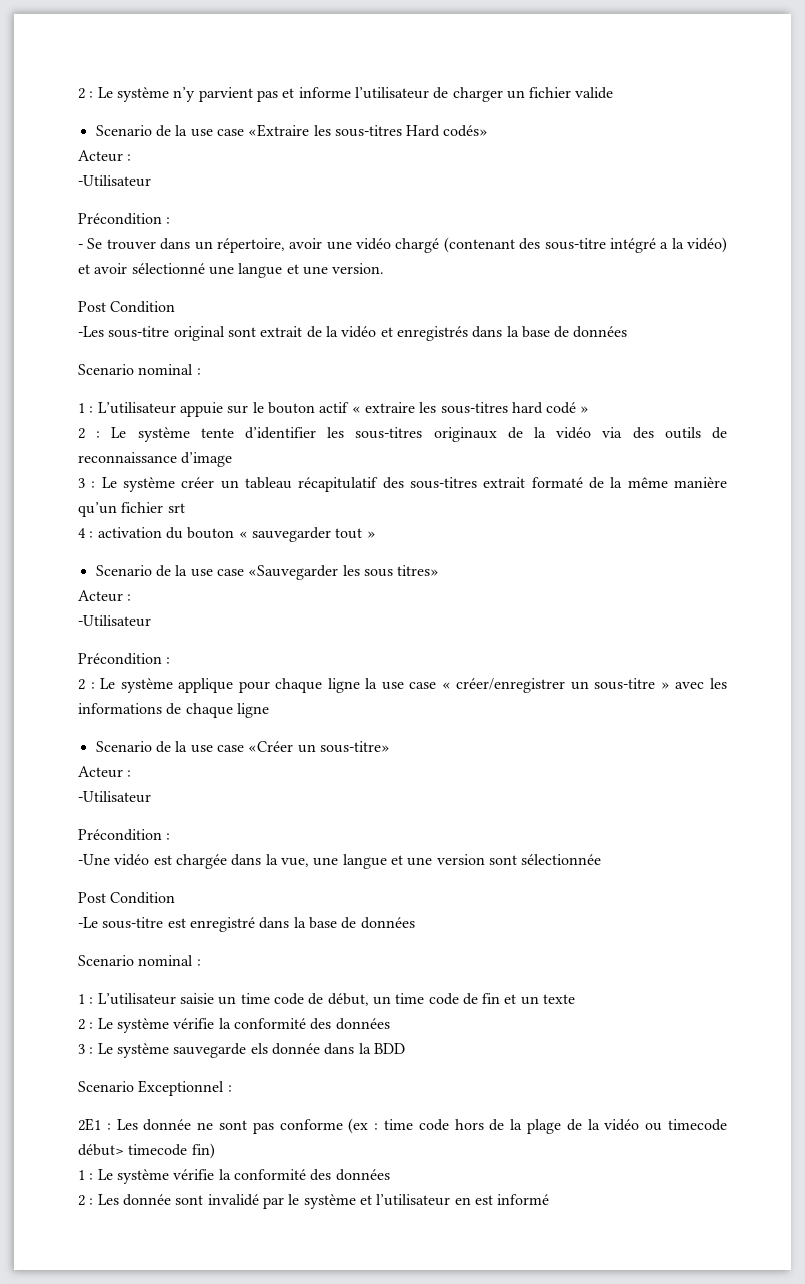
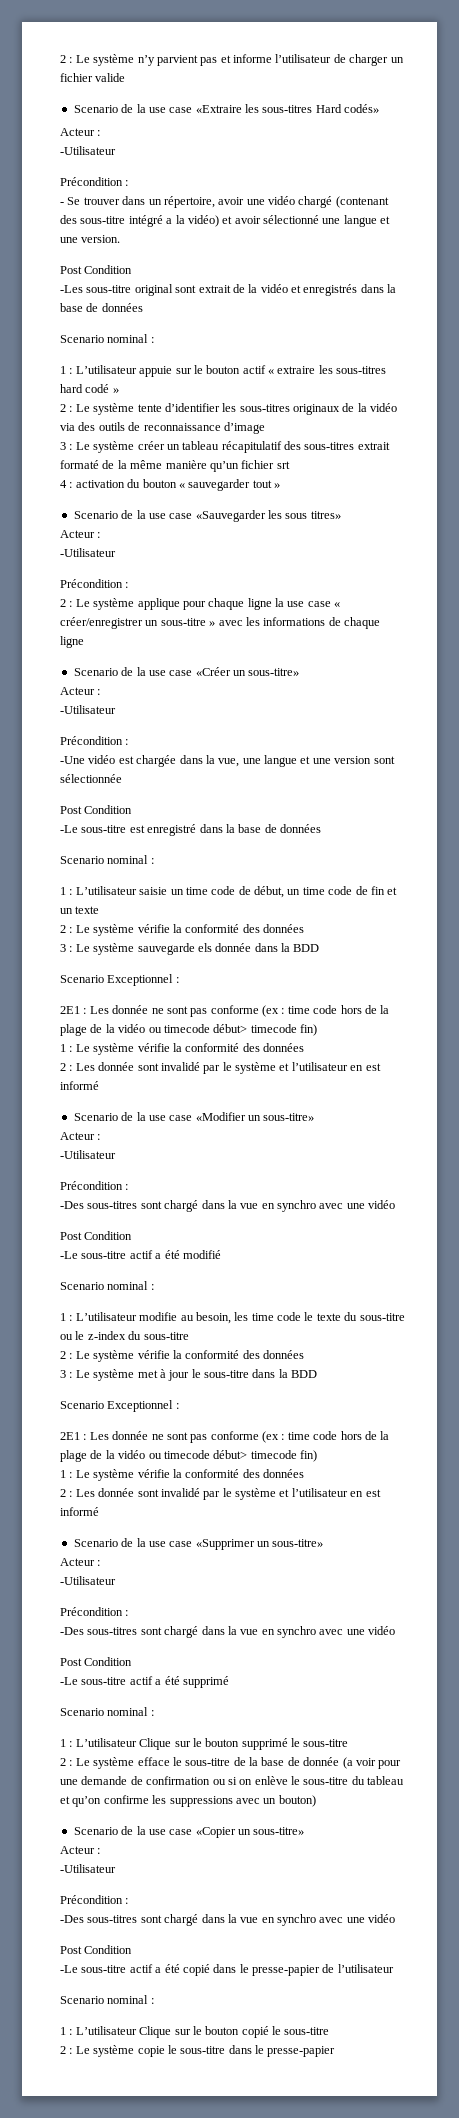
(550, 1199) none -> [73,1112,315,1121] [60,1132,101,1140] [60,1150,116,1159] [60,1181,129,1190] [60,1200,396,1212] [60,1231,133,1240] [60,1250,221,1259] [60,1281,154,1290] [60,1312,405,1324] [60,1331,189,1340] [60,1350,304,1362] [60,1369,318,1381] [60,1400,179,1412] [60,1431,390,1443] [60,1450,317,1462] [60,1469,304,1481] [60,1488,381,1500] [60,1507,99,1516] [73,1538,324,1550] [60,1558,101,1566] [60,1576,116,1585] [60,1607,129,1616] [60,1626,396,1638] [60,1657,133,1666] [60,1676,229,1688] [60,1707,154,1716] [60,1738,349,1750] [60,1757,402,1769] [60,1776,405,1785] [60,1795,316,1807] [73,1826,305,1838] [60,1846,101,1854] [60,1864,116,1873] [60,1895,129,1904] [60,1914,396,1926] [60,1945,133,1954] [60,1964,394,1976] [60,1995,154,2004] [60,2026,330,2038] [60,2045,336,2057] // Scenario de la use case «Modifier un sous-titre» // Acteur : // -Utilisateur // Précondition : // -Des sous-titres sont chargé dans la vue en synchro avec une vidéo // Post Condition // -Le sous-titre actif a été modifié // Scenario nominal : // 1 : L’utilisateur modifie au besoin, les time code le texte du sous-titre ou le z-index du sous-titre // 2 : Le système vérifie la conformité des données // 3 : Le système met à jour le sous-titre dans la BDD // Scenario Exceptionnel : // 2E1 : Les donnée ne sont pas conforme (ex : time code hors de la plage de la vidéo ou timecode début> timecode fin) // 1 : Le système vérifie la conformité des données // 2 : Les donnée sont invalidé par le système et l’utilisateur en est informé // Scenario de la use case «Supprimer un sous-titre» // Acteur : // -Utilisateur // Précondition : // -Des sous-titres sont chargé dans la vue en synchro avec une vidéo // Post Condition // -Le sous-titre actif a été supprimé // Scenario nominal : // 1 : L’utilisateur Clique sur le bouton supprimé le sous-titre // 2 : Le système efface le sous-titre de la base de donnée (a voir pour une demande de confirmation ou si on enlève le sous-titre du tableau et qu’on confirme les suppressions avec un bouton) // Scenario de la use case «Copier un sous-titre» // Acteur : // -Utilisateur // Précondition : // -Des sous-titres sont chargé dans la vue en synchro avec une vidéo // Post Condition // -Le sous-titre actif a été copié dans le presse-papier de l’utilisateur // Scenario nominal : // 1 : L’utilisateur Clique sur le bouton copié le sous-titre // 2 : Le système copie le sous-titre dans le presse-papier

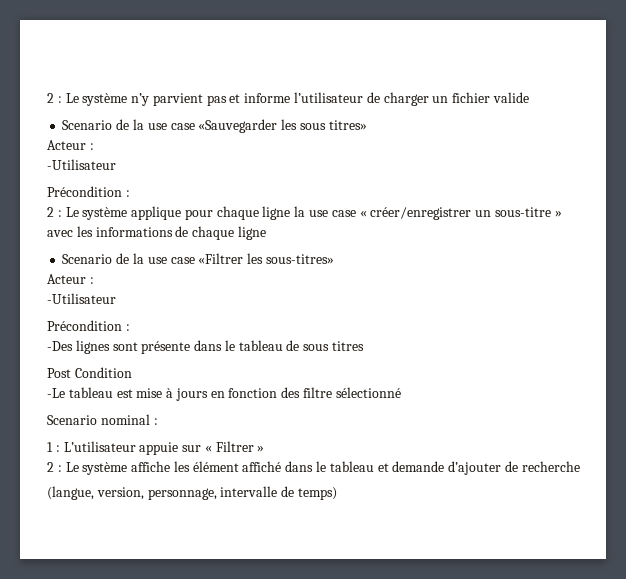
[73,104,380,113] [60,128,101,136] [60,146,116,155] [60,177,129,186] [60,196,389,208] [60,215,391,227] [60,235,121,243] [60,265,133,274] [60,284,397,296] [60,303,143,312] [60,334,154,343] [60,365,387,377] [60,384,119,393] [60,403,398,415] [60,422,265,434] [60,441,390,453] [60,460,290,472] [60,479,280,491] // Scenario de la use case «Extraire les sous-titres Hard codés» // Acteur : // -Utilisateur // Précondition : // - Se trouver dans un répertoire, avoir une vidéo chargé (contenant des sous-titre intégré a la vidéo) et avoir sélectionné une langue et une version. // Post Condition // -Les sous-titre original sont extrait de la vidéo et enregistrés dans la base de données // Scenario nominal : // 1 : L’utilisateur appuie sur le bouton actif « extraire les sous-titres hard codé » // 2 : Le système tente d’identifier les sous-titres originaux de la vidéo via des outils de reconnaissance d’image // 3 : Le système créer un tableau récapitulatif des sous-titres extrait formaté de la même manière qu’un fichier srt // 4 : activation du bouton « sauvegarder tout » -> (529, 97) none
[195,667,300,676] [60,687,101,695] [60,705,116,714] [60,736,129,745] [60,755,395,767] [60,774,122,783] [60,805,133,814] [60,824,321,836] [60,855,154,864] [60,886,398,898] [60,906,100,914] [60,924,304,936] [60,943,320,955] [60,974,179,986] [60,1005,390,1017] [60,1024,317,1036] [60,1043,304,1055] [60,1062,381,1074] [60,1081,99,1090] [73,1112,315,1121] [60,1132,101,1140] [60,1150,116,1159] [60,1181,129,1190] [60,1200,396,1212] [60,1231,133,1240] [60,1250,221,1259] [60,1281,154,1290] [60,1312,405,1324] [60,1331,189,1340] [60,1350,304,1362] [60,1369,318,1381] [60,1400,179,1412] [60,1431,390,1443] [60,1450,317,1462] [60,1469,304,1481] [60,1488,381,1500] [60,1507,99,1516] [73,1538,324,1550] [60,1558,101,1566] [60,1576,116,1585] [60,1607,129,1616] [60,1626,396,1638] [60,1657,133,1666] [60,1676,229,1688] [60,1707,154,1716] [60,1738,349,1750] [60,1757,402,1769] [60,1776,405,1785] [60,1795,316,1807] [73,1826,305,1838] [60,1846,101,1854] [60,1864,116,1873] [60,1895,129,1904] [60,1914,396,1926] [60,1945,133,1954] [60,1964,394,1976] [60,1995,154,2004] [60,2026,330,2038] [60,2045,336,2057] «Créer un sous-titre» // Acteur : // -Utilisateur // Précondition : // -Une vidéo est chargée dans la vue, une langue et une version sont sélectionnée // Post Condition // -Le sous-titre est enregistré dans la base de données // Scenario nominal : // 1 : L’utilisateur saisie un time code de début, un time code de fin et un texte // 2 : Le système vérifie la conformité des données // 3 : Le système sauvegarde els donnée dans la BDD // Scenario Exceptionnel : // 2E1 : Les donnée ne sont pas conforme (ex : time code hors de la plage de la vidéo ou timecode début> timecode fin) // 1 : Le système vérifie la conformité des données // 2 : Les donnée sont invalidé par le système et l’utilisateur en est informé // Scenario de la use case «Modifier un sous-titre» // Acteur : // -Utilisateur // Précondition : // -Des sous-titres sont chargé dans la vue en synchro avec une vidéo // Post Condition // -Le sous-titre actif a été modifié // Scenario nominal : // 1 : L’utilisateur modifie au besoin, les time code le texte du sous-titre ou le z-index du sous-titre // 2 : Le système vérifie la conformité des données // 3 : Le système met à jour le sous-titre dans la BDD // Scenario Exceptionnel : // 2E1 : Les donnée ne sont pas conforme (ex : time code hors de la plage de la vidéo ou timecode début> timecode fin) // 1 : Le système vérifie la conformité des données // 2 : Les donnée sont invalidé par le système et l’utilisateur en est informé // Scenario de la use case «Supprimer un sous-titre» // Acteur : // -Utilisateur // Précondition : // -Des sous-titres sont chargé dans la vue en synchro avec une vidéo // Post Condition // -Le sous-titre actif a été supprimé // Scenario nominal : // 1 : L’utilisateur Clique sur le bouton supprimé le sous-titre // 2 : Le système efface le sous-titre de la base de donnée (a voir pour une demande de confirmation ou si on enlève le sous-titre du tableau et qu’on confirme les suppressions avec un bouton) // Scenario de la use case «Copier un sous-titre» // Acteur : // -Utilisateur // Précondition : // -Des sous-titres sont chargé dans la vue en synchro avec une vidéo // Post Condition // -Le sous-titre actif a été copié dans le presse-papier de l’utilisateur // Scenario nominal : // 1 : L’utilisateur Clique sur le bouton copié le sous-titre // 2 : Le système copie le sous-titre dans le presse-papier -> [198,253,334,264] [47,274,94,284] [47,293,116,304] [47,320,130,331] [47,340,365,354] [47,367,132,378] [47,387,401,401] [47,414,158,425] [47,441,265,455] [47,461,580,475] [47,486,337,500] «Filtrer les sous-titres» // Acteur : // -Utilisateur // Précondition : // -Des lignes sont présente dans le tableau de sous titres // Post Condition // -Le tableau est mise à jours en fonction des filtre sélectionné // Scenario nominal : // 1 : L’utilisateur appuie sur « Filtrer » // 2 : Le système affiche les élément affiché dans le tableau et demande d’ajouter de recherche // (langue, version, personnage, intervalle de temps)

